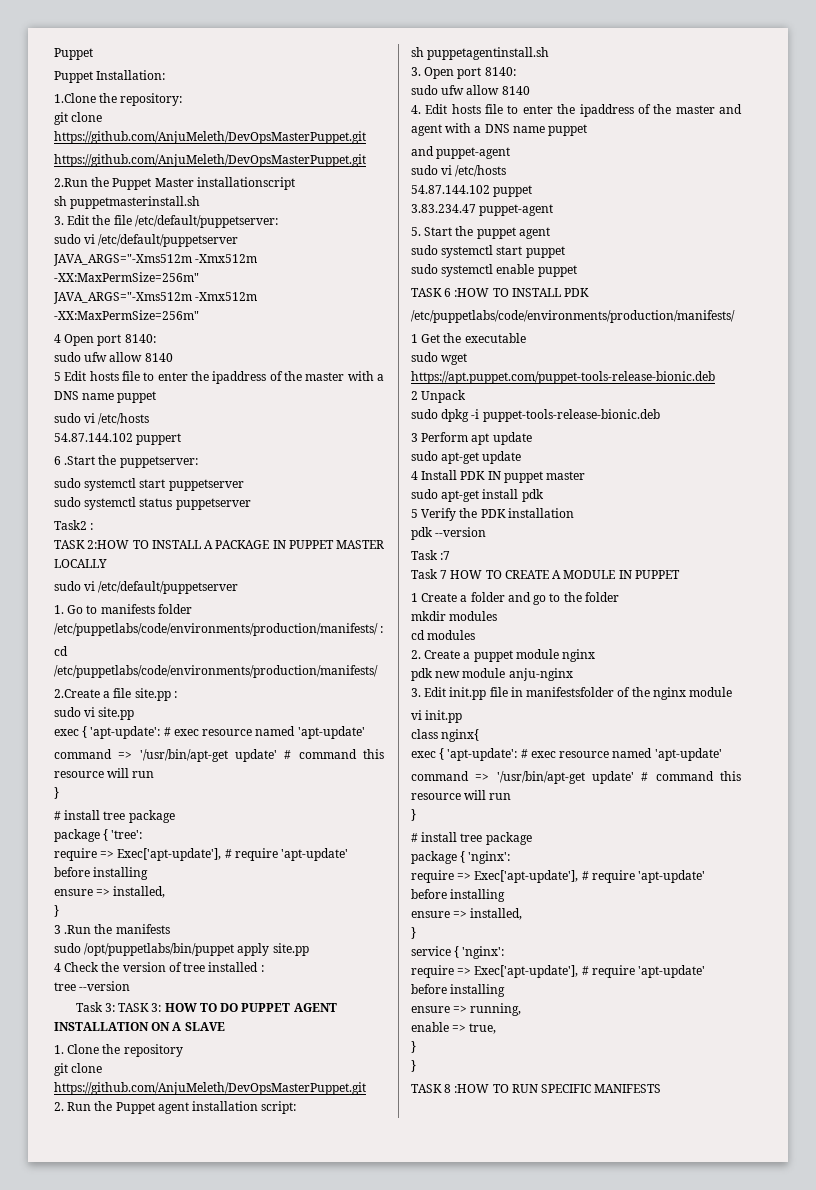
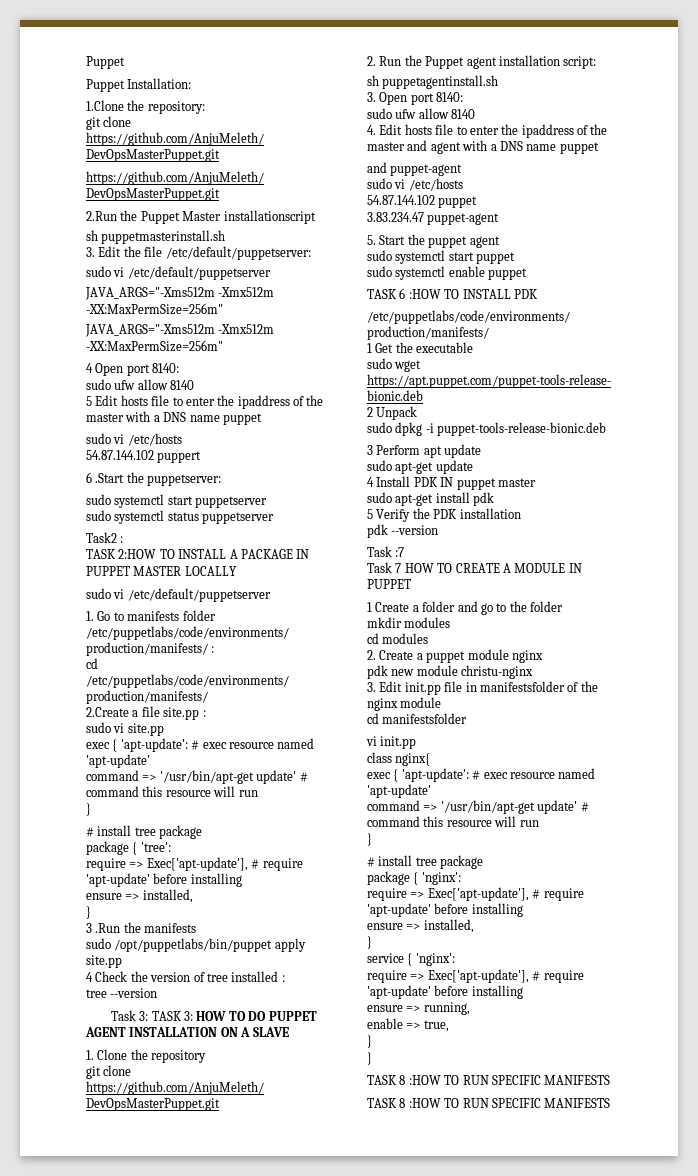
[508,668,573,681] anju-nginx -> [461,665,534,679] christu-nginx
(733, 692) none -> [367,713,468,724] // cd manifestsfolder
(662, 1088) none -> [367,1098,611,1108] // TASK 8 :HOW TO RUN SPECIFIC MANIFESTS

